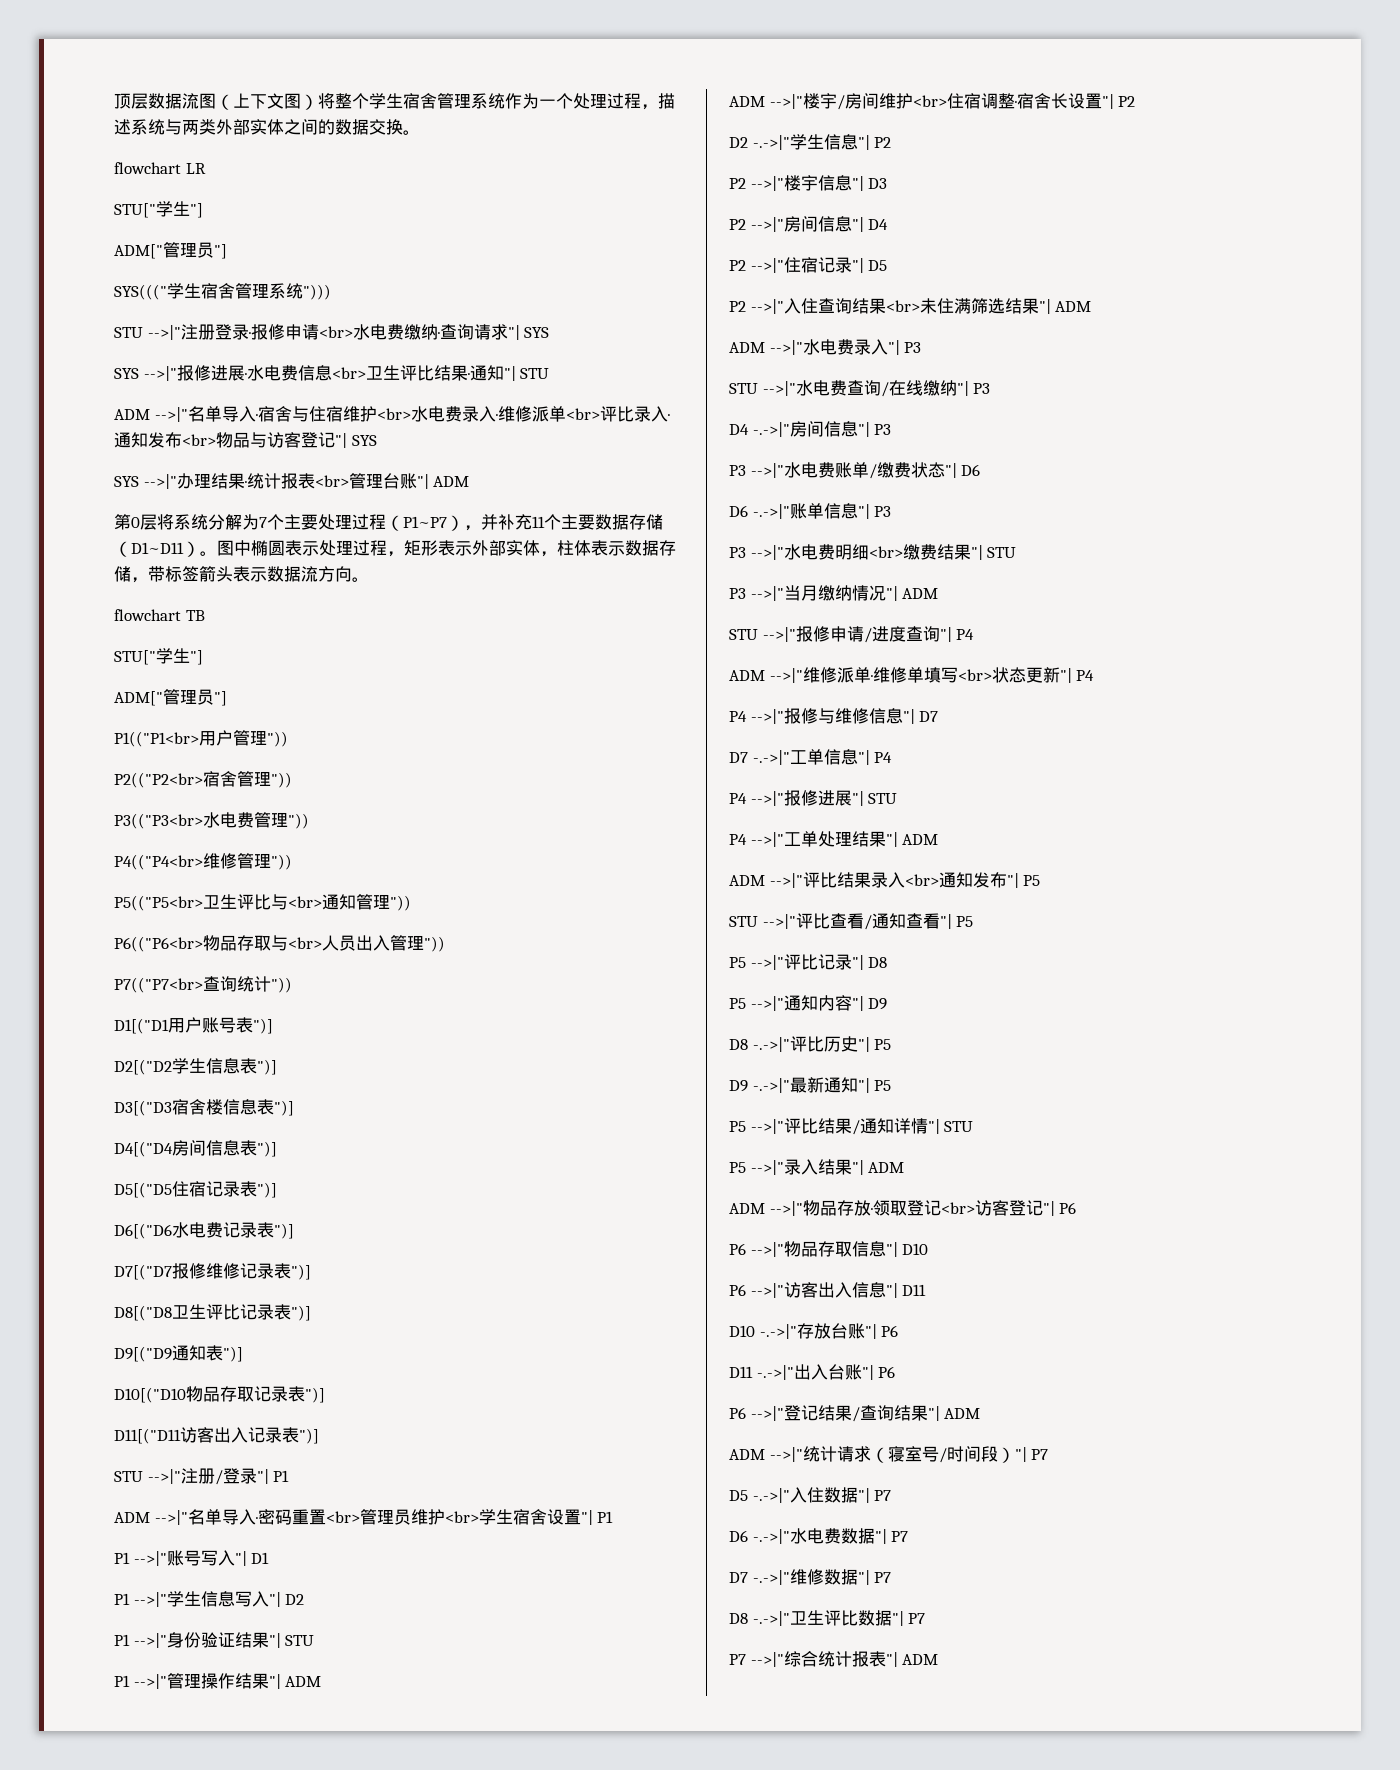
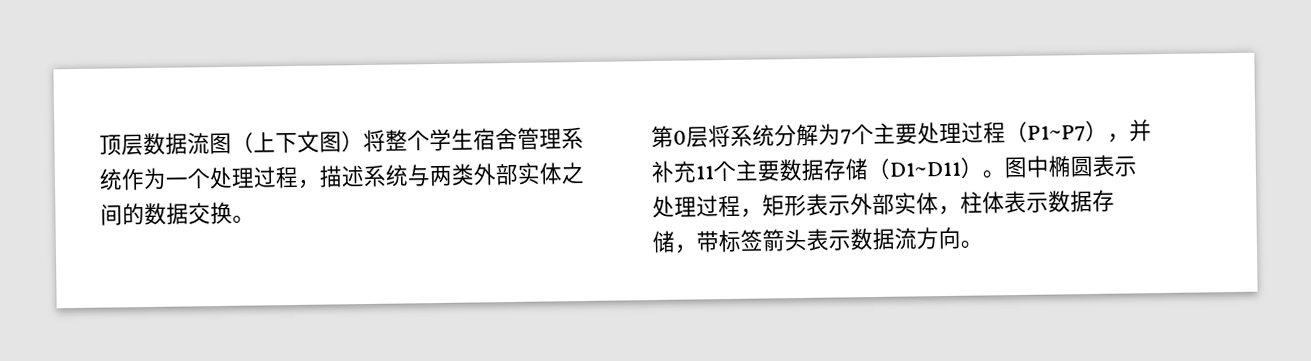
[114,162,206,174] [114,201,203,218] [114,242,227,259] [114,283,331,300] [114,324,550,340] [114,365,550,381] [114,406,670,422] [114,432,377,448] [114,473,470,489] // flowchart LR // STU["学生"] // ADM["管理员"] // SYS((("学生宿舍管理系统"))) // STU -->|"注册登录·报修申请<br>水电费缴纳·查询请求"| SYS // SYS -->|"报修进展·水电费信息<br>卫生评比结果·通知"| STU // ADM -->|"名单导入·宿舍与住宿维护<br>水电费录入·维修派单<br>评比录入·通知发布<br>物品与访客登记"| SYS // SYS -->|"办理结果·统计报表<br>管理台账"| ADM -> (255, 219) none
[114,609,205,621] [114,648,203,665] [114,689,227,706] [114,730,288,747] [114,771,292,788] [114,812,309,829] [114,853,292,870] [114,894,411,911] [114,935,445,952] [114,976,292,993] [114,1017,273,1034] [114,1058,277,1075] [114,1099,294,1116] [114,1140,277,1157] [114,1181,277,1198] [114,1222,294,1239] [114,1263,311,1280] [114,1304,311,1321] [114,1345,243,1362] [114,1386,325,1403] [114,1427,319,1444] [114,1468,290,1485] [114,1509,614,1525] [114,1550,270,1566] [114,1591,305,1607] [114,1632,315,1648] [114,1673,322,1689] [729,93,1136,110] [729,134,892,150] [729,175,888,191] [729,216,889,232] [729,257,888,273] [729,298,1092,314] [729,339,922,355] [729,380,991,397] [729,421,892,437] [729,462,981,479] [729,503,892,519] [729,544,1017,560] [729,585,939,601] [729,626,975,643] [729,667,1095,683] [729,708,939,724] [729,749,893,765] [729,790,898,806] [729,831,939,847] [729,872,1041,888] [729,913,974,930] [729,954,888,970] [729,995,888,1011] [729,1036,892,1052] [729,1077,892,1093] [729,1118,974,1135] [729,1159,905,1175] [729,1200,1077,1216] [729,1241,929,1257] [729,1282,927,1298] [729,1323,899,1339] [729,1364,896,1380] [729,1405,981,1422] [729,1446,1049,1463] [729,1487,892,1503] [729,1528,909,1544] [729,1569,892,1585] [729,1610,926,1626] [729,1651,939,1667] // flowchart TB // STU["学生"] // ADM["管理员"] // P1(("P1<br>用户管理")) // P2(("P2<br>宿舍管理")) // P3(("P3<br>水电费管理")) // P4(("P4<br>维修管理")) // P5(("P5<br>卫生评比与<br>通知管理")) // P6(("P6<br>物品存取与<br>人员出入管理")) // P7(("P7<br>查询统计")) // D1[("D1用户账号表")] // D2[("D2学生信息表")] // D3[("D3宿舍楼信息表")] // D4[("D4房间信息表")] // D5[("D5住宿记录表")] // D6[("D6水电费记录表")] // D7[("D7报修维修记录表")] // D8[("D8卫生评比记录表")] // D9[("D9通知表")] // D10[("D10物品存取记录表")] // D11[("D11访客出入记录表")] // STU -->|"注册/登录"| P1 // ADM -->|"名单导入·密码重置<br>管理员维护<br>学生宿舍设置"| P1 // P1 -->|"账号写入"| D1 // P1 -->|"学生信息写入"| D2 // P1 -->|"身份验证结果"| STU // P1 -->|"管理操作结果"| ADM // ADM -->|"楼宇/房间维护<br>住宿调整·宿舍长设置"| P2 // D2 -.->|"学生信息"| P2 // P2 -->|"楼宇信息"| D3 // P2 -->|"房间信息"| D4 // P2 -->|"住宿记录"| D5 // P2 -->|"入住查询结果<br>未住满筛选结果"| ADM // ADM -->|"水电费录入"| P3 // STU -->|"水电费查询/在线缴纳"| P3 // D4 -.->|"房间信息"| P3 // P3 -->|"水电费账单/缴费状态"| D6 // D6 -.->|"账单信息"| P3 // P3 -->|"水电费明细<br>缴费结果"| STU // P3 -->|"当月缴纳情况"| ADM // STU -->|"报修申请/进度查询"| P4 // ADM -->|"维修派单·维修单填写<br>状态更新"| P4 // P4 -->|"报修与维修信息"| D7 // D7 -.->|"工单信息"| P4 // P4 -->|"报修进展"| STU // P4 -->|"工单处理结果"| ADM // ADM -->|"评比结果录入<br>通知发布"| P5 // STU -->|"评比查看/通知查看"| P5 // P5 -->|"评比记录"| D8 // P5 -->|"通知内容"| D9 // D8 -.->|"评比历史"| P5 // D9 -.->|"最新通知"| P5 // P5 -->|"评比结果/通知详情"| STU // P5 -->|"录入结果"| ADM // ADM -->|"物品存放·领取登记<br>访客登记"| P6 // P6 -->|"物品存取信息"| D10 // P6 -->|"访客出入信息"| D11 // D10 -.->|"存放台账"| P6 // D11 -.->|"出入台账"| P6 // P6 -->|"登记结果/查询结果"| ADM // ADM -->|"统计请求（寝室号/时间段）"| P7 // D5 -.->|"入住数据"| P7 // D6 -.->|"水电费数据"| P7 // D7 -.->|"维修数据"| P7 // D8 -.->|"卫生评比数据"| P7 // P7 -->|"综合统计报表"| ADM -> (983, 244) none

